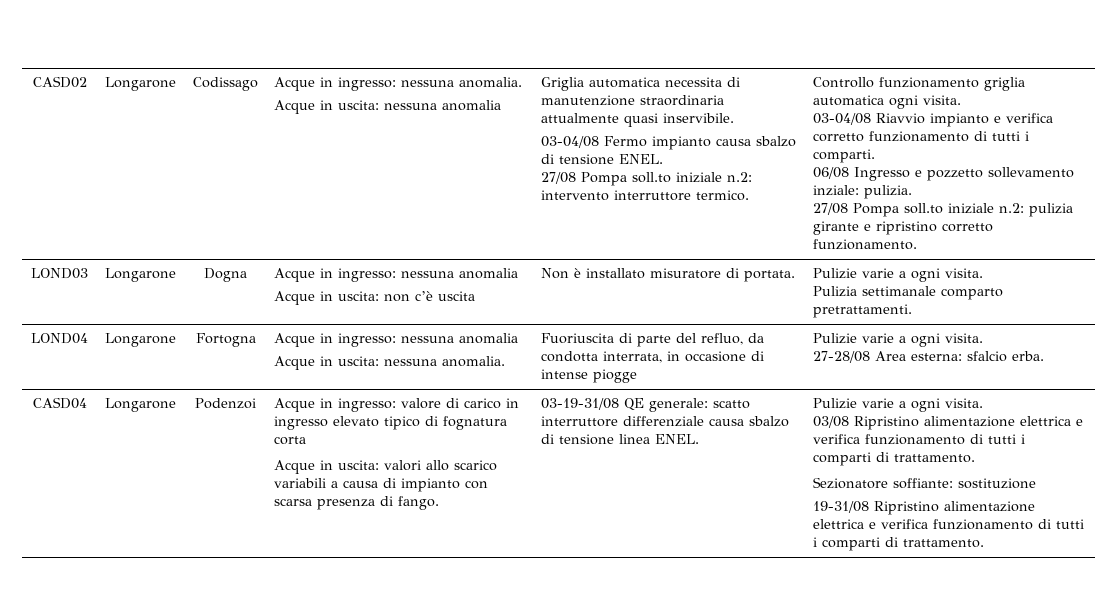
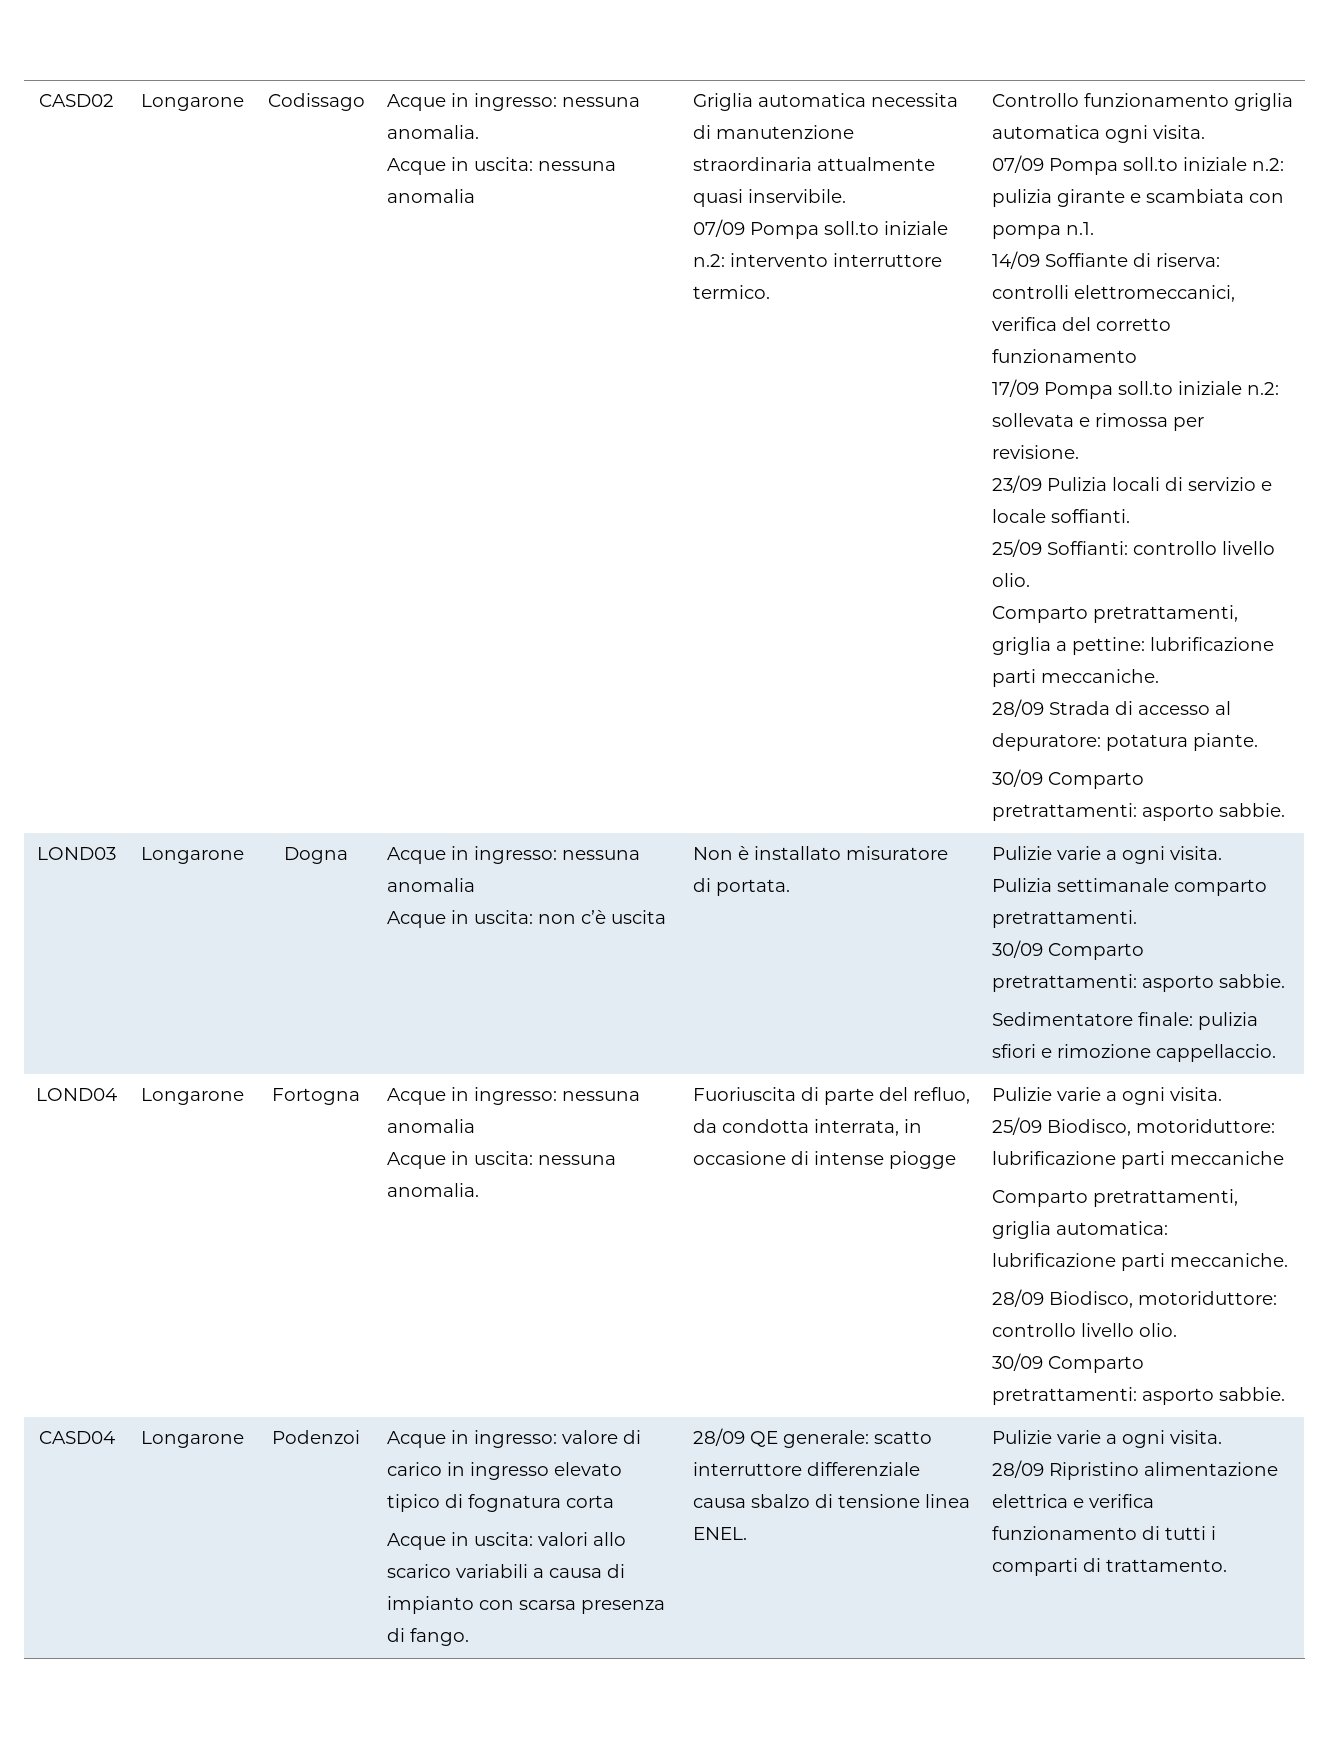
[541,136,797,150] [541,154,664,165] [541,172,577,184] 03-04/08 Fermo impianto causa sbalzo di tensione ENEL. // 27/08 -> [693,219,746,237] 07/09
[813,113,1054,127] [813,131,1030,142] [813,149,876,163] [813,167,1075,181] [813,185,913,199] [813,203,849,215] 03-04/08 Riavvio impianto e verifica corretto funzionamento di tutti i comparti. // 06/08 Ingresso e pozzetto sollevamento inziale: pulizia. // 27/08 -> [992,155,1045,173] 07/09
[876,221,994,235] [813,239,918,250] ripristino corretto funzionamento. -> [1146,189,1285,203] [992,222,1095,239] [992,251,1221,269] [992,285,1236,302] [992,317,1172,331] [992,349,1138,363] [992,379,1280,399] [992,413,1205,431] [992,445,1080,459] [992,475,1273,493] [992,509,1131,523] [992,539,1276,557] [992,573,1031,587] [992,605,1239,623] [992,637,1275,655] [992,669,1160,687] [992,699,1232,717] [992,733,1259,751] [992,769,1145,789] [992,803,1286,821] scambiata con pompa n.1. // 14/09 Soffiante di riserva: controlli elettromeccanici, verifica del corretto funzionamento // 17/09 Pompa soll.to iniziale n.2: sollevata e rimossa per revisione. // 23/09 Pulizia locali di servizio e locale soffianti. // 25/09 Soffianti: controllo livello olio. // Comparto pretrattamenti, griglia a pettine: lubrificazione parti meccaniche. // 28/09 Strada di accesso al depuratore: potatura piante. // 30/09 Comparto pretrattamenti: asporto sabbie.
(913, 311) none -> [992,940,1145,960] [992,974,1286,992] [992,1012,1259,1030] [992,1044,1277,1062] // 30/09 Comparto pretrattamenti: asporto sabbie. // Sedimentatore finale: pulizia sfiori e rimozione cappellaccio.
[813,351,1045,363] 27-28/08 Area esterna: sfalcio erba. -> [992,1117,1276,1136] [992,1151,1285,1169] [992,1189,1239,1207] [992,1221,1169,1239] [992,1253,1289,1271] [992,1289,1278,1308] [992,1323,1178,1337] [992,1353,1145,1373] [992,1387,1286,1405] 25/09 Biodisco, motoriduttore: lubrificazione parti meccaniche // Comparto pretrattamenti, griglia automatica: lubrificazione parti meccaniche. // 28/09 Biodisco, motoriduttore: controllo livello olio. // 30/09 Comparto pretrattamenti: asporto sabbie.
[541,398,620,410] 03-19-31/08 -> [693,1428,746,1446] 28/09
[813,416,850,428] 03/08 -> [992,1460,1045,1478] 28/09
[813,477,1037,489] [813,501,1036,515] [813,519,1085,530] [813,537,985,551] // Sezionatore soffiante: sostituzione // 19-31/08 Ripristino alimentazione elettrica e verifica funzionamento di tutti i comparti di trattamento. -> (1228, 1565) none

